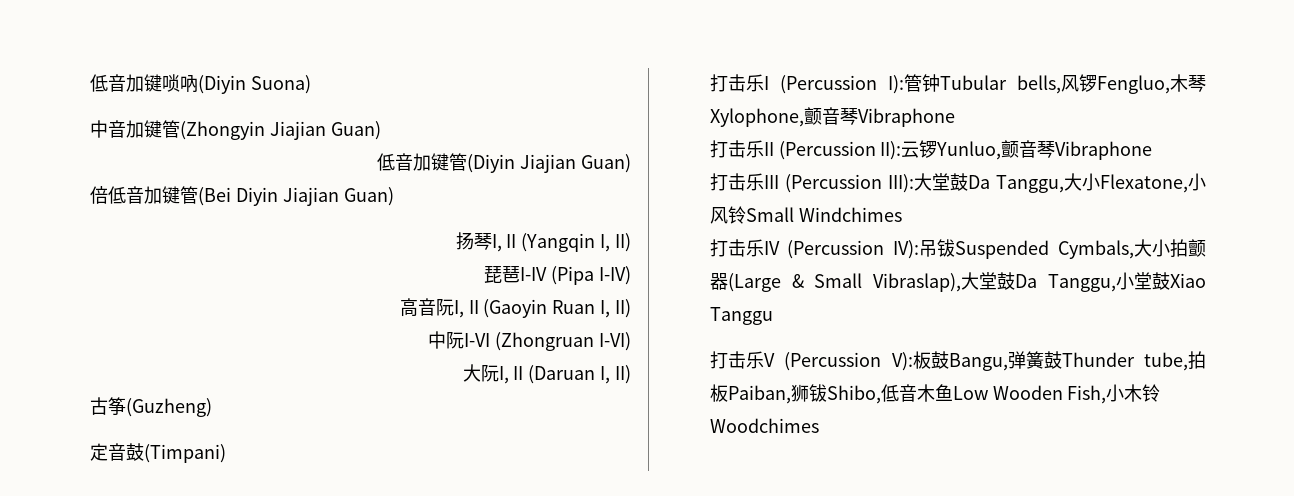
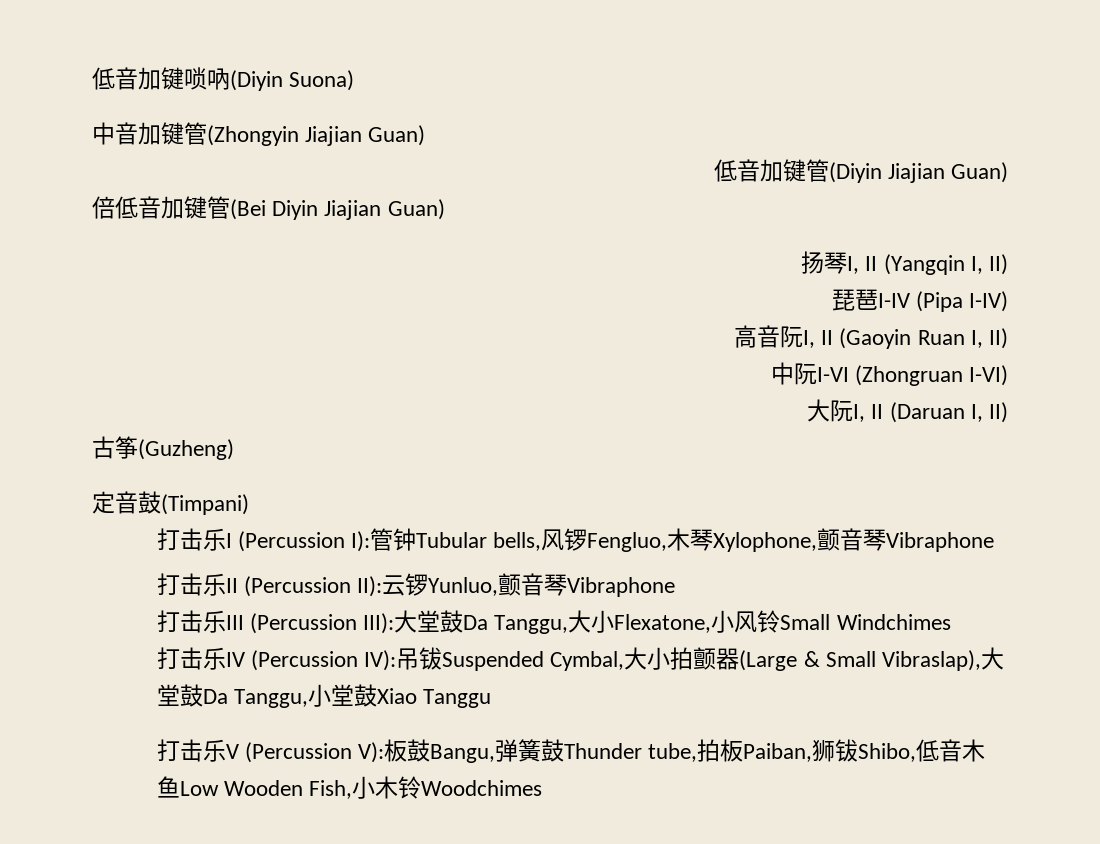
[1058,240,1134,259] Cymbals, -> [550,651,625,671] Cymbal,

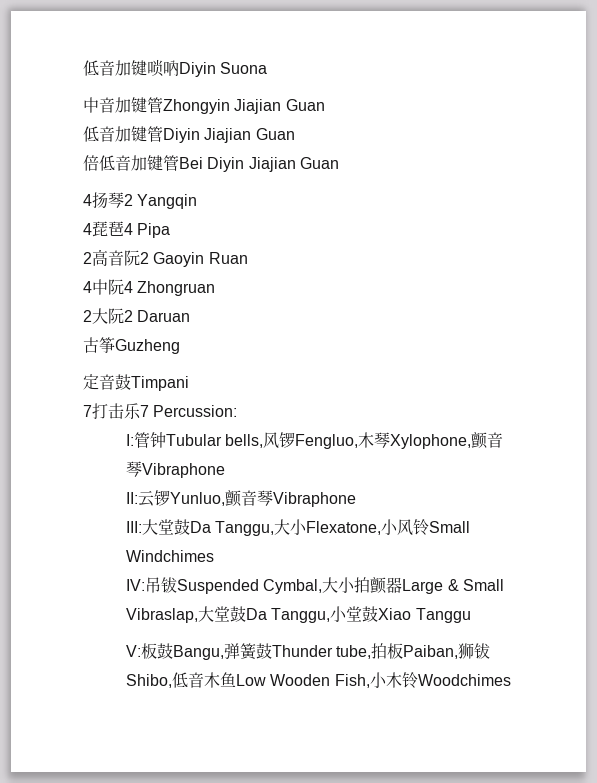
[230,70,355,91] (Diyin Suona) -> [179,62,268,77] Diyin Suona
[207,125,426,146] [713,159,1008,183] (Zhongyin Jiajian Guan) // 低音加键管(Diyin Jiajian Guan) -> [163,99,325,114] [83,126,295,143] Zhongyin Jiajian Guan // 低音加键管Diyin Jiajian Guan
[230,199,445,220] [801,251,1009,275] [831,289,1008,312] [733,325,1009,349] [770,362,1008,386] [807,399,1009,423] (Bei Diyin Jiajian Guan) // 扬琴I, II (Yangqin I, II) // 琵琶I-IV (Pipa I-IV) // 高音阮I, II (Gaoyin Ruan I, II) // 中阮I-VI (Zhongruan I-VI) // 大阮I, II (Daruan I, II) -> [179,157,339,172] [83,192,198,209] [83,221,171,238] [83,249,248,267] [83,279,216,296] [83,308,191,324] Bei Diyin Jiajian Guan // 4扬琴2 Yangqin // 4琵琶4 Pipa // 2高音阮2 Gaoyin Ruan // 4中阮4 Zhongruan // 2大阮2 Daruan
[138,439,234,460] (Guzheng) -> [115,339,180,354] Guzheng
[161,494,249,515] [156,528,371,552] (Timpani) // 打击乐I (Percussion I): -> [131,376,189,391] [83,403,238,419] [126,434,135,446] Timpani // 7打击乐7 Percussion: // I:
[156,573,383,597] 打击乐II (Percussion II): -> [126,492,139,504] II:
[156,610,395,634] 打击乐III (Percussion III): -> [126,521,143,533] III:
[156,647,397,671] 打击乐IV (Percussion IV): -> [126,579,146,591] IV:
[739,650,798,671] (Large -> [402,579,444,594] Large
[882,650,982,671] Vibraslap), -> [126,608,199,623] Vibraslap,
[156,739,385,763] 打击乐V (Percussion V): -> [126,645,142,657] V:

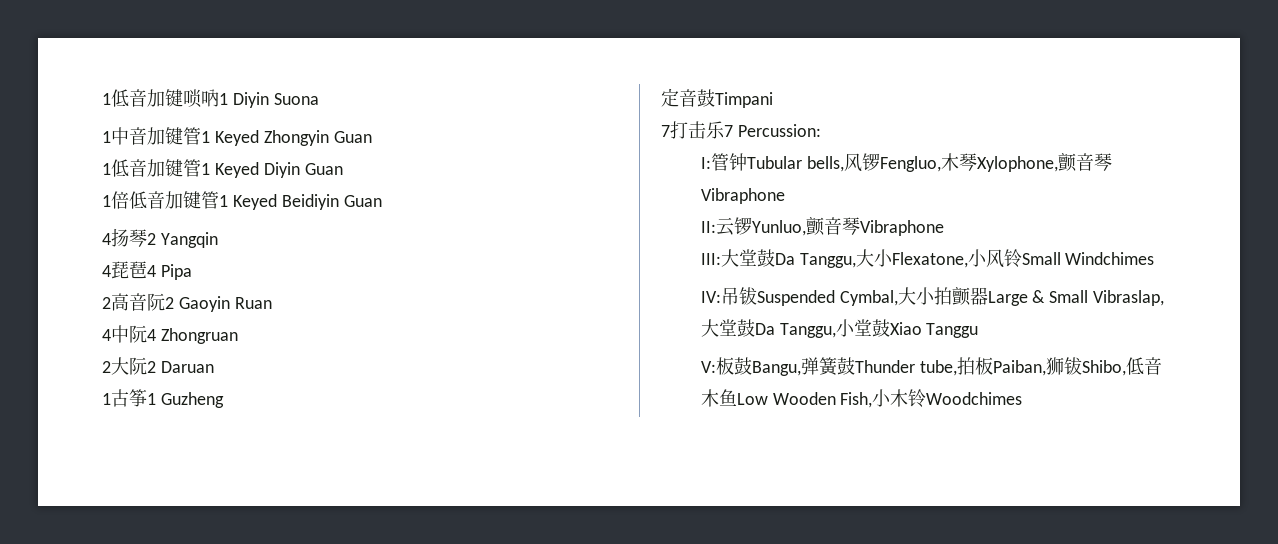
(83, 68) none -> [102,93,111,105] 1
(179, 68) none -> [219,93,228,105] 1
(268, 68) none -> [102,131,111,143] 1
[163,99,325,114] [83,126,295,143] Zhongyin Jiajian Guan // 低音加键管Diyin Jiajian Guan // -> [201,130,372,146] [102,159,343,178] [102,195,111,207] 1 Keyed Zhongyin Guan // 1低音加键管1 Keyed Diyin Guan // 1
[179,157,296,172] Bei Diyin Jiajian -> [219,194,339,210] 1 Keyed Beidiyin
[83,337,115,353] 古筝 -> [102,389,156,407] 1古筝1

